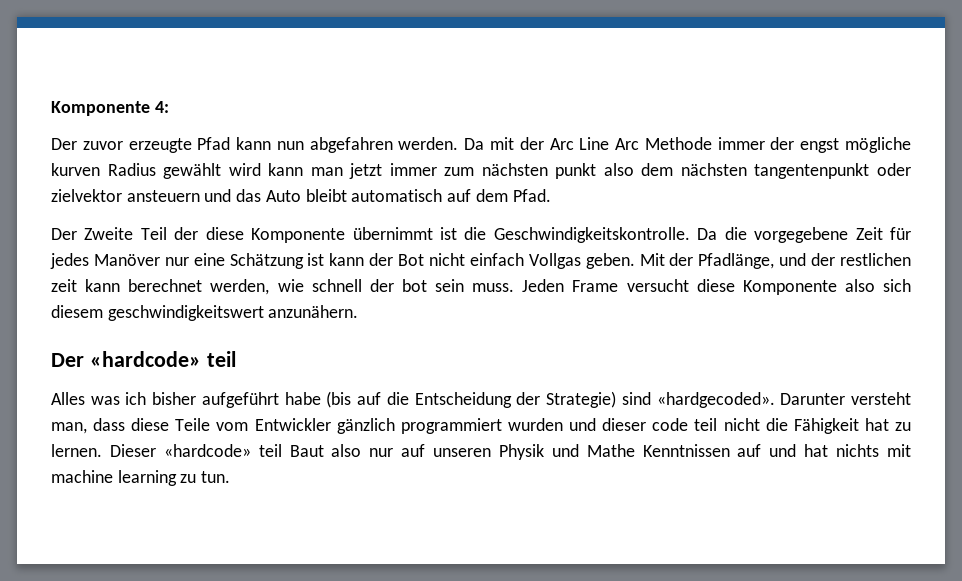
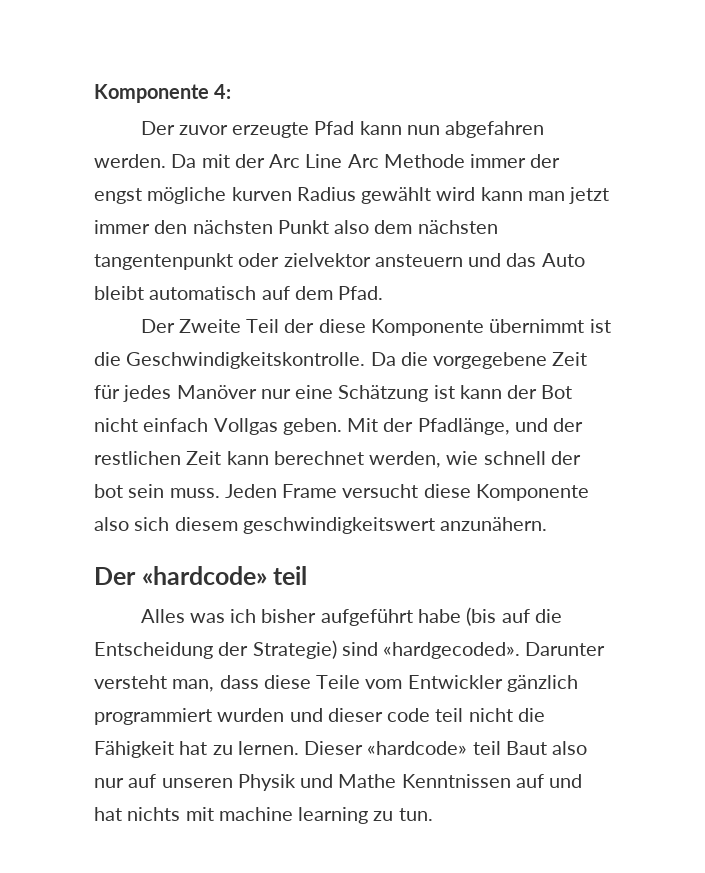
[444,163,597,179] zum nächsten punkt -> [154,220,329,234] den nächsten Punkt
[51,279,77,292] zeit -> [186,451,222,465] Zeit

